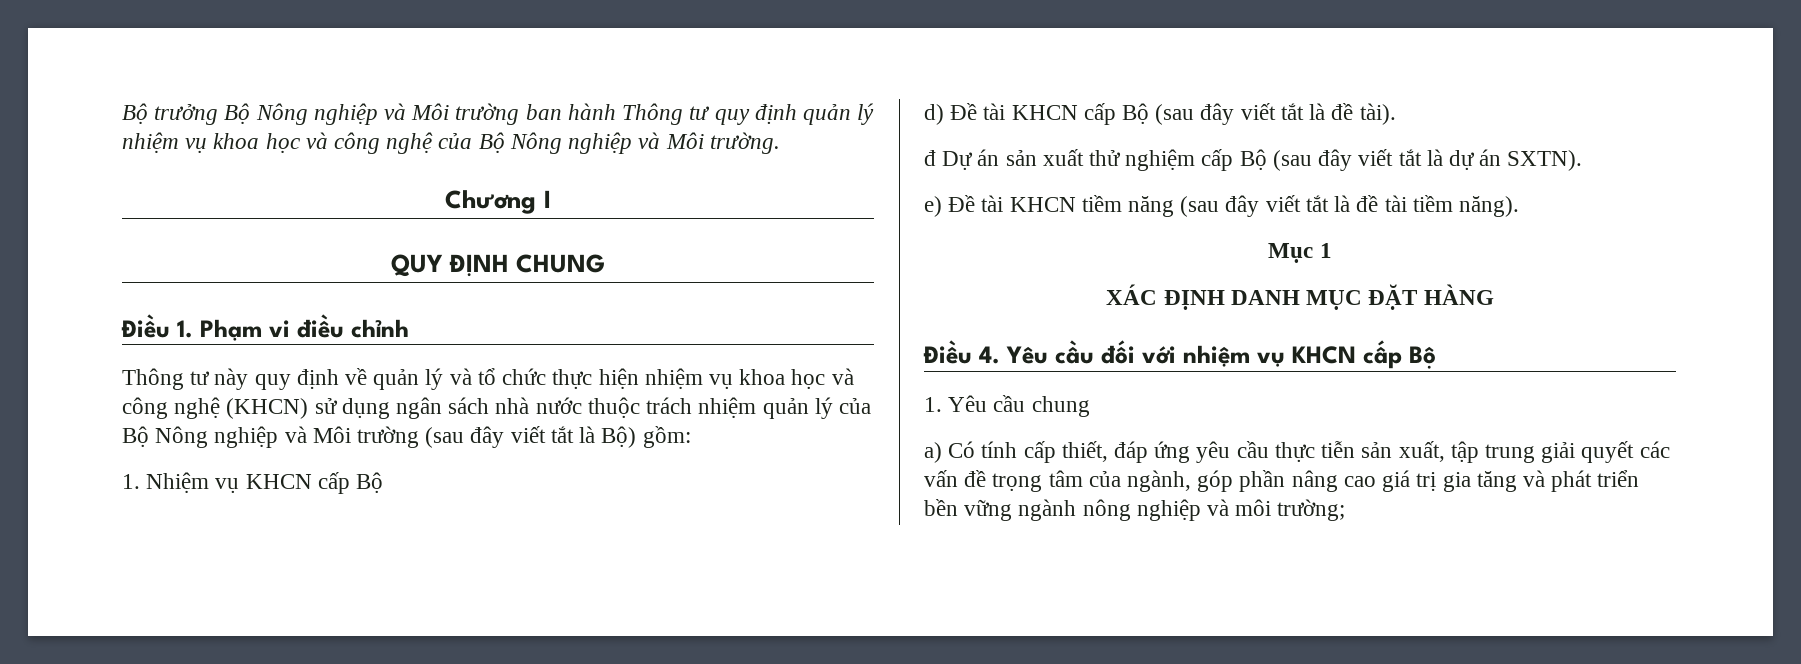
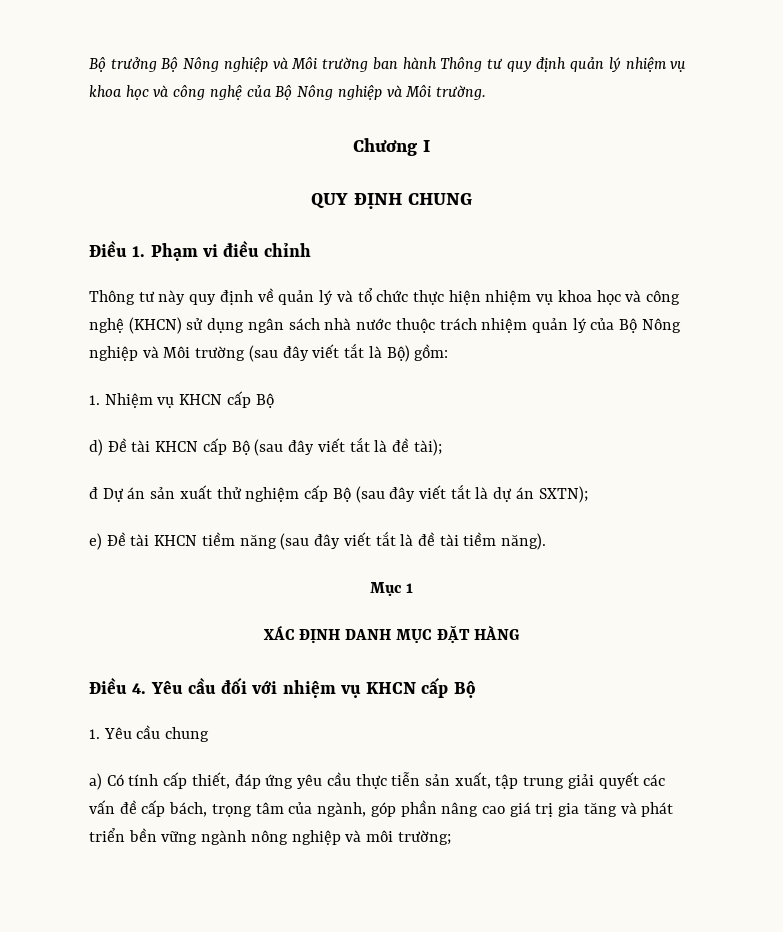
[1359,103,1396,125] tài). -> [413,439,442,456] tài);
[1507,150,1583,171] SXTN). -> [538,486,588,503] SXTN);
(987, 478) none -> [141,800,208,817] cấp bách,

